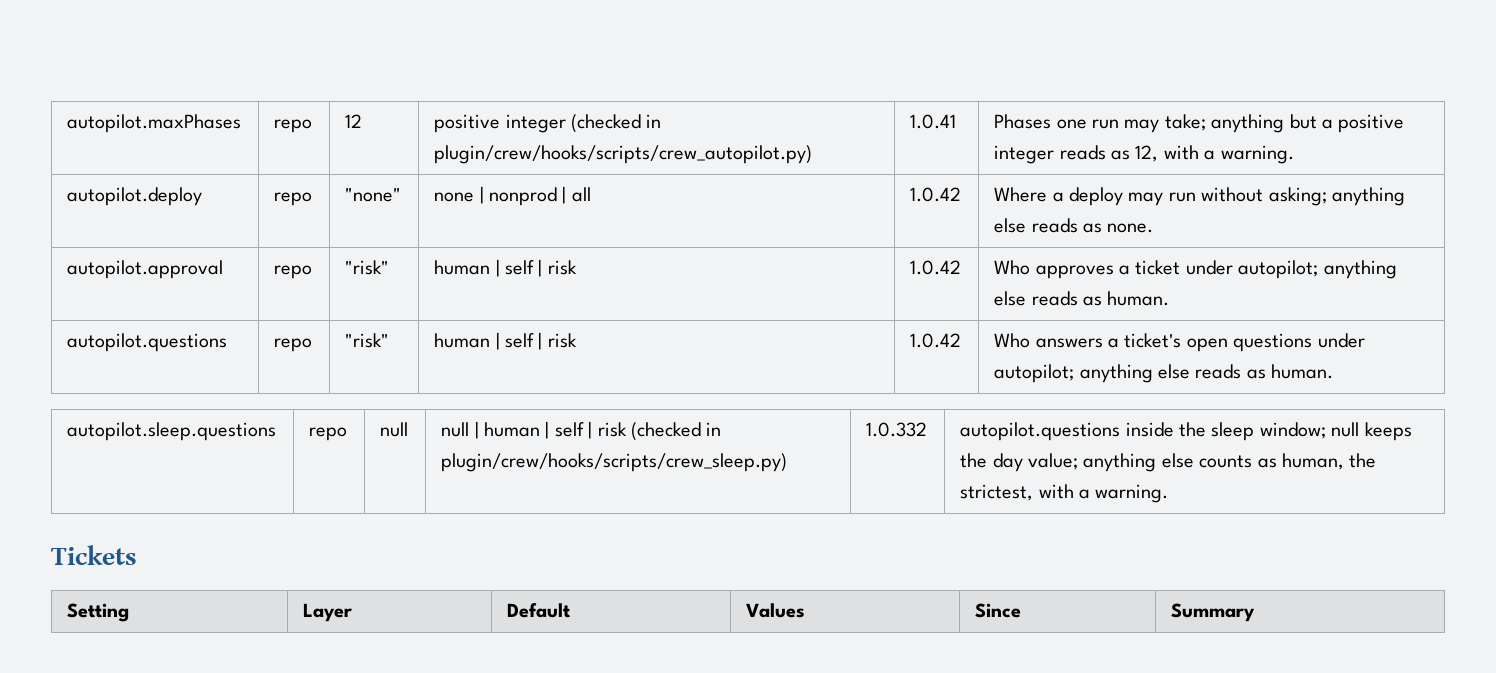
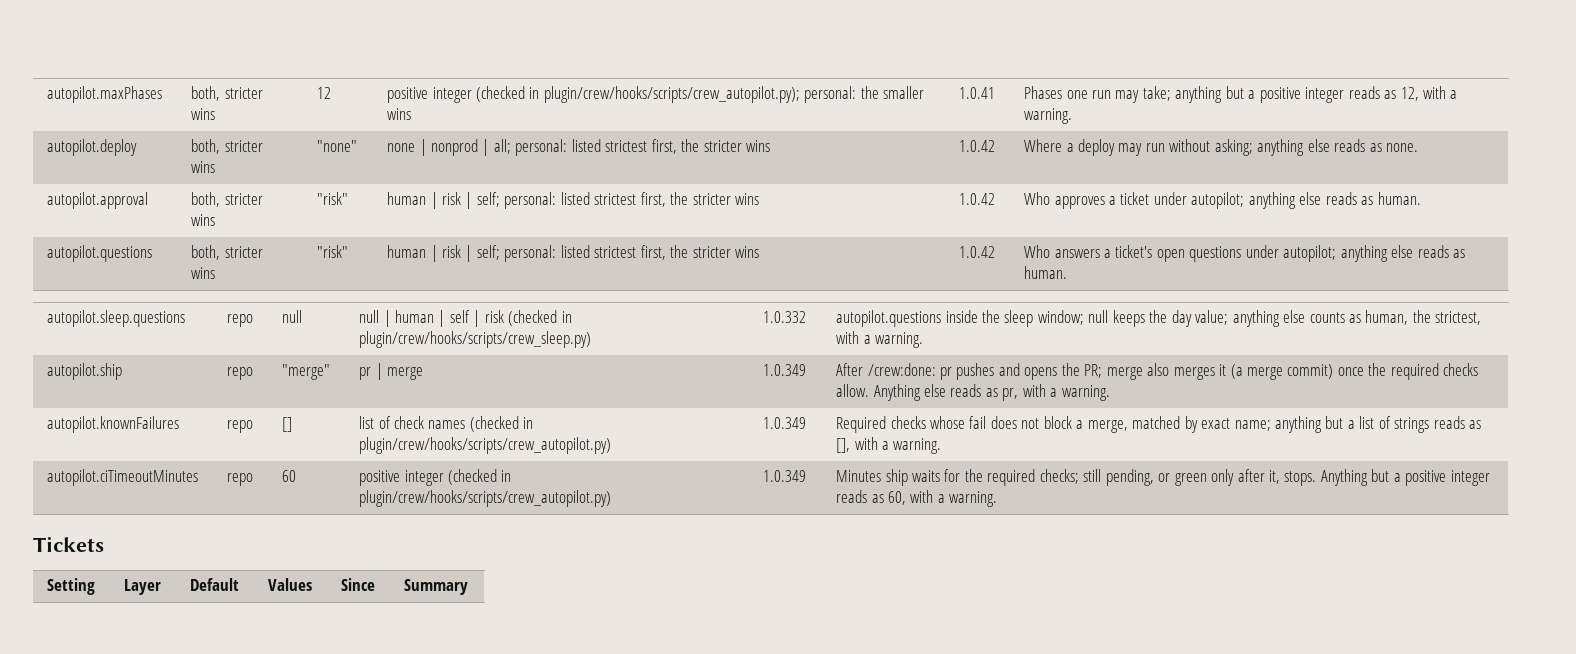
[274,119,313,133] repo -> [191,86,263,101] [191,108,216,120] both, stricter wins
[434,145,813,164] plugin/crew/hooks/scripts/crew_autopilot.py) -> [543,86,925,103] [387,108,412,120] plugin/crew/hooks/scripts/crew_autopilot.py); personal: the smaller wins
[274,192,313,206] repo -> [191,139,263,154] [191,161,216,173] both, stricter wins
[571,187,591,202] all -> [493,139,771,156] all; personal: listed strictest first, the stricter wins
[274,265,313,279] [345,260,390,275] [434,259,577,277] repo | "risk" | human | self | risk -> [191,192,263,207] [191,214,216,226] [317,192,349,205] [387,192,760,209] both, stricter wins | "risk" | human | risk | self; personal: listed strictest first, the stricter wins
[274,338,313,352] [345,333,390,348] [434,332,577,350] repo | "risk" | human | self | risk -> [191,245,263,260] [191,267,216,279] [317,245,349,258] [387,245,760,262] both, stricter wins | "risk" | human | risk | self; personal: listed strictest first, the stricter wins
(1169, 493) none -> [47,363,123,380] [227,367,254,380] [282,364,331,380] [359,363,424,380] [763,364,807,376] [836,363,1479,380] [836,384,1110,401] [47,416,180,433] [227,420,254,433] [282,417,293,432] [359,416,534,432] [359,437,612,454] [763,417,807,429] [836,416,1482,433] [836,437,942,454] [47,469,199,486] [227,473,254,486] [282,470,297,482] [359,469,512,486] [359,490,612,507] [763,470,807,482] [836,469,1490,486] [836,490,998,507] // autopilot.ship | repo | "merge" | pr | merge | 1.0.349 | After /crew:done: pr pushes and opens the PR; merge also merges it (a merge commit) once the required checks allow. Anything else reads as pr, with a warning. // autopilot.knownFailures | repo | [] | list of check names (checked in plugin/crew/hooks/scripts/crew_autopilot.py) | 1.0.349 | Required checks whose fail does not block a merge, matched by exact name; anything but a list of strings reads as [], with a warning. // autopilot.ciTimeoutMinutes | repo | 60 | positive integer (checked in plugin/crew/hooks/scripts/crew_autopilot.py) | 1.0.349 | Minutes ship waits for the required checks; still pending, or green only after it, stops. Anything but a positive integer reads as 60, with a warning.

